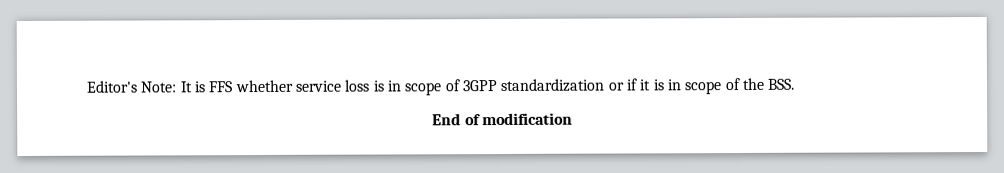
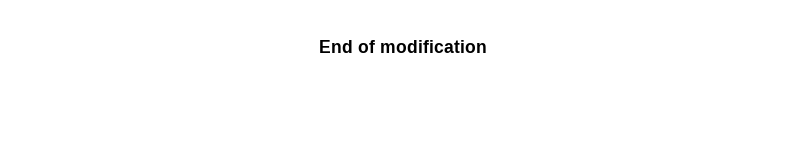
[86,77,796,96] Editor's Note: It is FFS whether service loss is in scope of 3GPP standardization or if it is in scope of the BSS. // -> (318, 46) none

